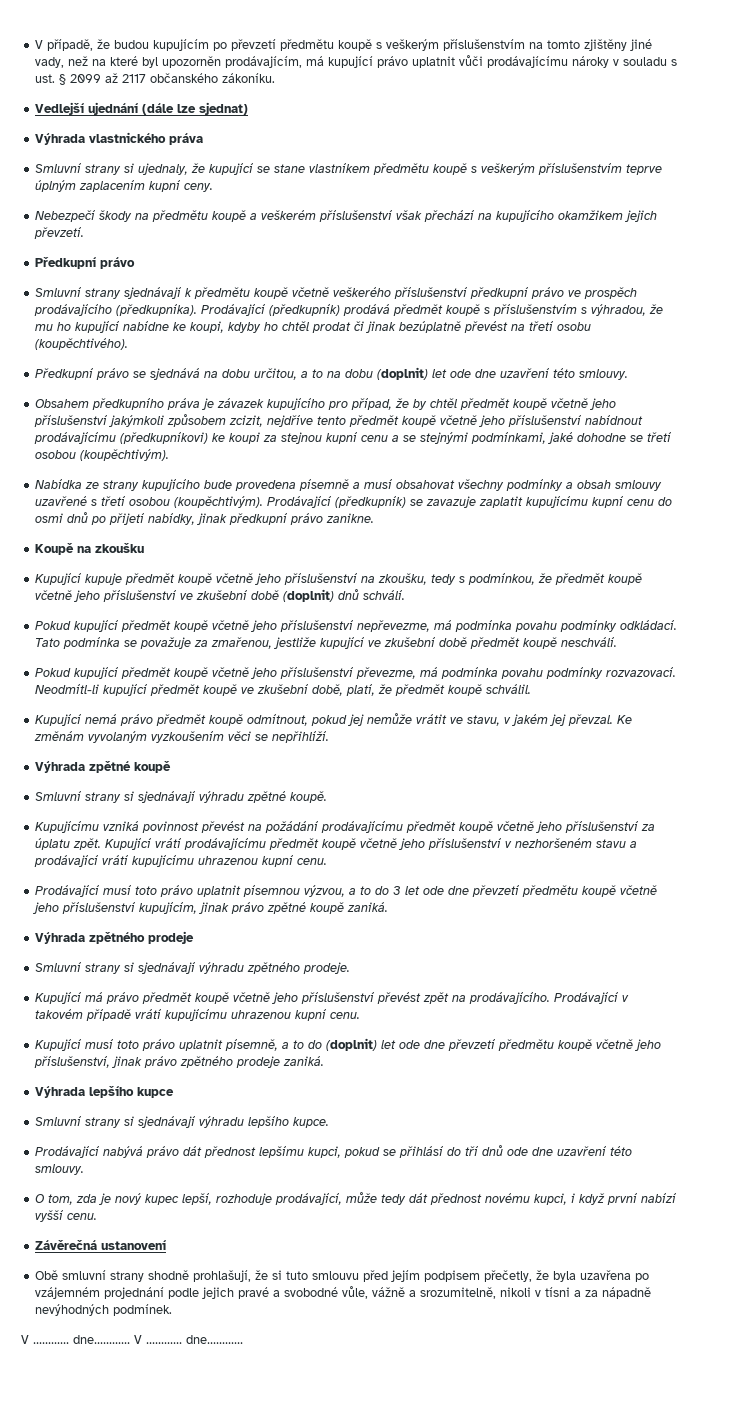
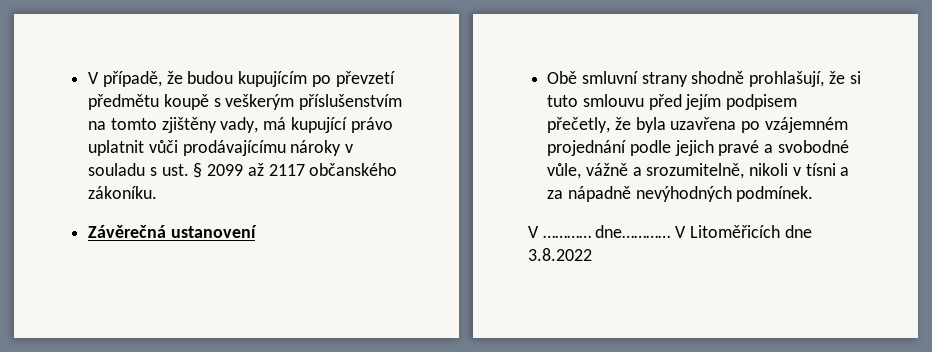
[630,39,653,51] [35,56,303,68] jiné vady, než na které byl upozorněn prodávajícím, -> [220,117,259,133] vady,
[35,102,249,115] [35,132,204,145] [35,163,663,175] [35,180,214,192] [35,210,658,222] [34,227,85,239] [35,257,136,269] [35,287,638,299] [34,304,664,316] [35,321,592,333] [35,338,129,350] [35,367,629,380] [35,398,617,410] [34,414,644,427] [34,432,673,444] [35,449,170,461] [35,479,663,491] [35,496,673,508] [35,512,375,525] [35,543,145,555] [35,573,643,585] [35,589,406,602] [35,620,678,632] [35,637,618,649] [35,667,677,679] [35,684,532,696] [35,713,633,726] [34,731,330,743] [35,761,172,773] [35,791,328,803] [35,821,656,833] [35,838,638,850] [34,855,328,867] [35,885,658,897] [33,902,389,914] [35,931,195,944] [35,962,351,974] [35,992,630,1004] [35,1009,361,1021] [35,1038,662,1051] [34,1056,325,1068] [35,1086,175,1098] [35,1116,330,1128] [35,1145,633,1158] [35,1164,85,1175] [35,1192,678,1205] [35,1210,98,1222] // Vedlejší ujednání (dále lze sjednat) // Výhrada vlastnického práva // Smluvní strany si ujednaly, že kupující se stane vlastníkem předmětu koupě s veškerým příslušenstvím teprve úplným zaplacením kupní ceny. // Nebezpečí škody na předmětu koupě a veškerém příslušenství však přechází na kupujícího okamžikem jejich převzetí. // Předkupní právo // Smluvní strany sjednávají k předmětu koupě včetně veškerého příslušenství předkupní právo ve prospěch prodávajícího (předkupníka). Prodávající (předkupník) prodává předmět koupě s příslušenstvím s výhradou, že mu ho kupující nabídne ke koupi, kdyby ho chtěl prodat či jinak bezúplatně převést na třetí osobu (koupěchtivého). // Předkupní právo se sjednává na dobu určitou, a to na dobu (doplnit) let ode dne uzavření této smlouvy. // Obsahem předkupního práva je závazek kupujícího pro případ, že by chtěl předmět koupě včetně jeho příslušenství jakýmkoli způsobem zcizit, nejdříve tento předmět koupě včetně jeho příslušenství nabídnout prodávajícímu (předkupníkovi) ke koupi za stejnou kupní cenu a se stejnými podmínkami, jaké dohodne se třetí osobou (koupěchtivým). // Nabídka ze strany kupujícího bude provedena písemně a musí obsahovat všechny podmínky a obsah smlouvy uzavřené s třetí osobou (koupěchtivým). Prodávající (předkupník) se zavazuje zaplatit kupujícímu kupní cenu do osmi dnů po přijetí nabídky, jinak předkupní právo zanikne. // Koupě na zkoušku // Kupující kupuje předmět koupě včetně jeho příslušenství na zkoušku, tedy s podmínkou, že předmět koupě včetně jeho příslušenství ve zkušební době (doplnit) dnů schválí. // Pokud kupující předmět koupě včetně jeho příslušenství nepřevezme, má podmínka povahu podmínky odkládací. Tato podmínka se považuje za zmařenou, jestliže kupující ve zkušební době předmět koupě neschválí. // Pokud kupující předmět koupě včetně jeho příslušenství převezme, má podmínka povahu podmínky rozvazovací. Neodmítl-li kupující předmět koupě ve zkušební době, platí, že předmět koupě schválil. // Kupující nemá právo předmět koupě odmítnout, pokud jej nemůže vrátit ve stavu, v jakém jej převzal. Ke změnám vyvolaným vyzkoušením věci se nepřihlíží. // Výhrada zpětné koupě // Smluvní strany si sjednávají výhradu zpětné koupě. // Kupujícímu vzniká povinnost převést na požádání prodávajícímu předmět koupě včetně jeho příslušenství za úplatu zpět. Kupující vrátí prodávajícímu předmět koupě včetně jeho příslušenství v nezhoršeném stavu a prodávající vrátí kupujícímu uhrazenou kupní cenu. // Prodávající musí toto právo uplatnit písemnou výzvou, a to do 3 let ode dne převzetí předmětu koupě včetně jeho příslušenství kupujícím, jinak právo zpětné koupě zaniká. // Výhrada zpětného prodeje // Smluvní strany si sjednávají výhradu zpětného prodeje. // Kupující má právo předmět koupě včetně jeho příslušenství převést zpět na prodávajícího. Prodávající v takovém případě vrátí kupujícímu uhrazenou kupní cenu. // Kupující musí toto právo uplatnit písemně, a to do (doplnit) let ode dne převzetí předmětu koupě včetně jeho příslušenství, jinak právo zpětného prodeje zaniká. // Výhrada lepšího kupce // Smluvní strany si sjednávají výhradu lepšího kupce. // Prodávající nabývá právo dát přednost lepšímu kupci, pokud se přihlásí do tří dnů ode dne uzavření této smlouvy. // O tom, zda je nový kupec lepší, rozhoduje prodávající, může tedy dát přednost novému kupci, i když první nabízí vyšší cenu. -> (158, 192) none
[146,1335,243,1344] ………… dne………… -> [689,225,812,238] [528,248,592,261] Litoměřicích dne 3.8.2022

